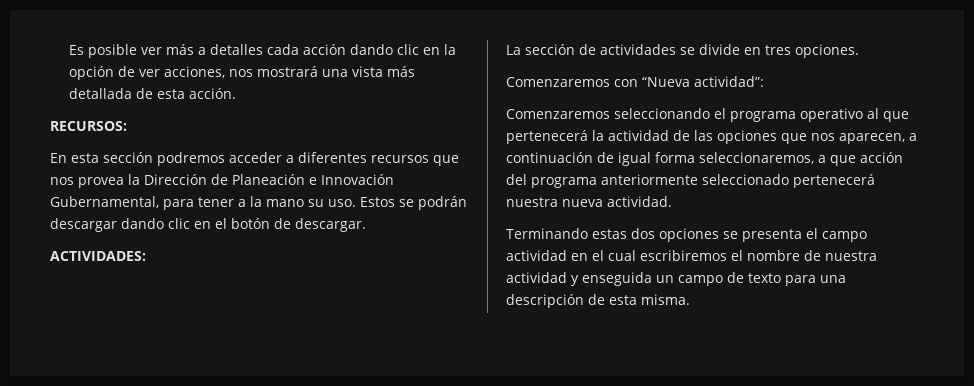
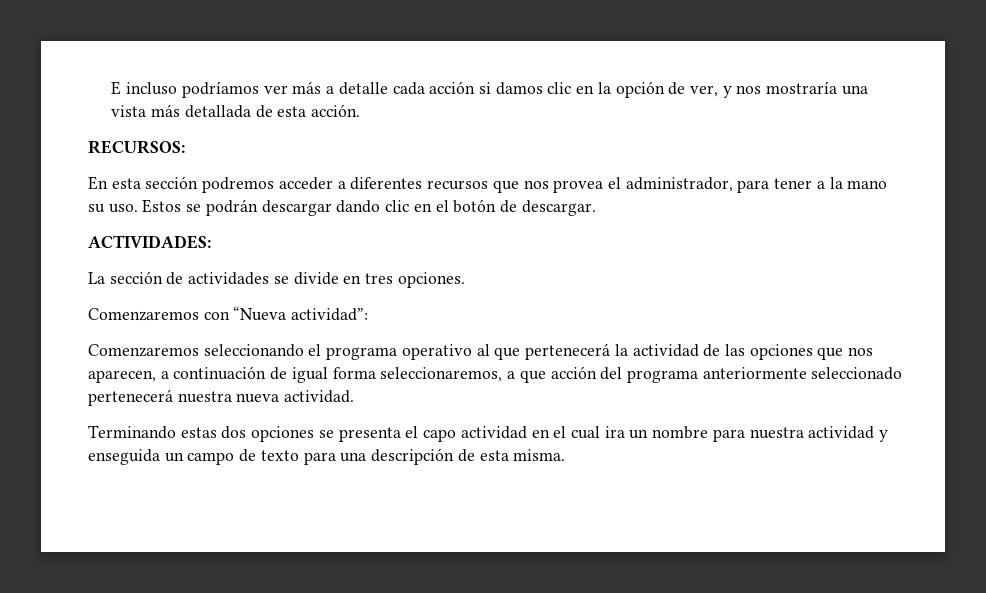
[69,44,138,58] Es posible -> [111,81,259,98] E incluso podríamos
[210,44,264,55] detalles -> [338,82,388,95] detalle
[350,44,394,55] dando -> [478,82,543,95] si damos
[139,66,319,78] ver acciones, nos mostrará -> [690,81,838,98] ver, y nos mostraría
[128,174,394,185] [50,196,159,208] la Dirección de Planeación e Innovación Gubernamental, -> [607,177,733,192] el administrador,
[821,231,867,242] campo -> [423,429,457,442] capo
[640,250,821,261] escribiremos el nombre de -> [604,426,745,442] ira un nombre para

